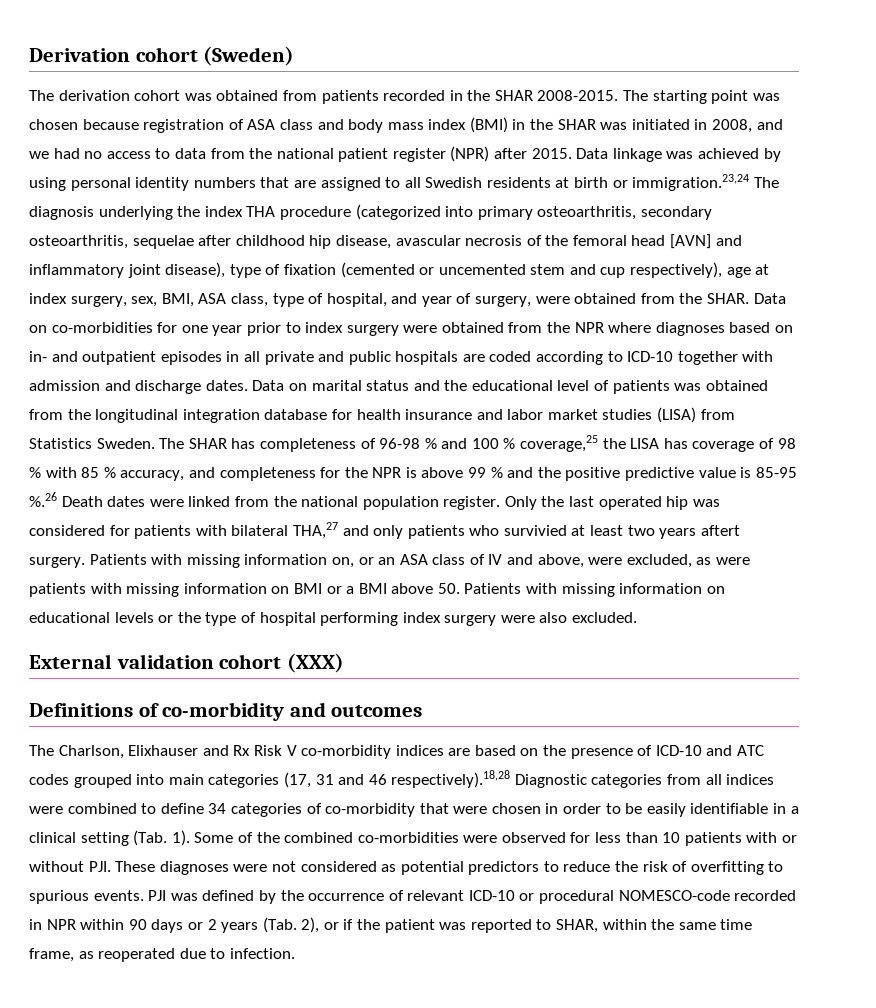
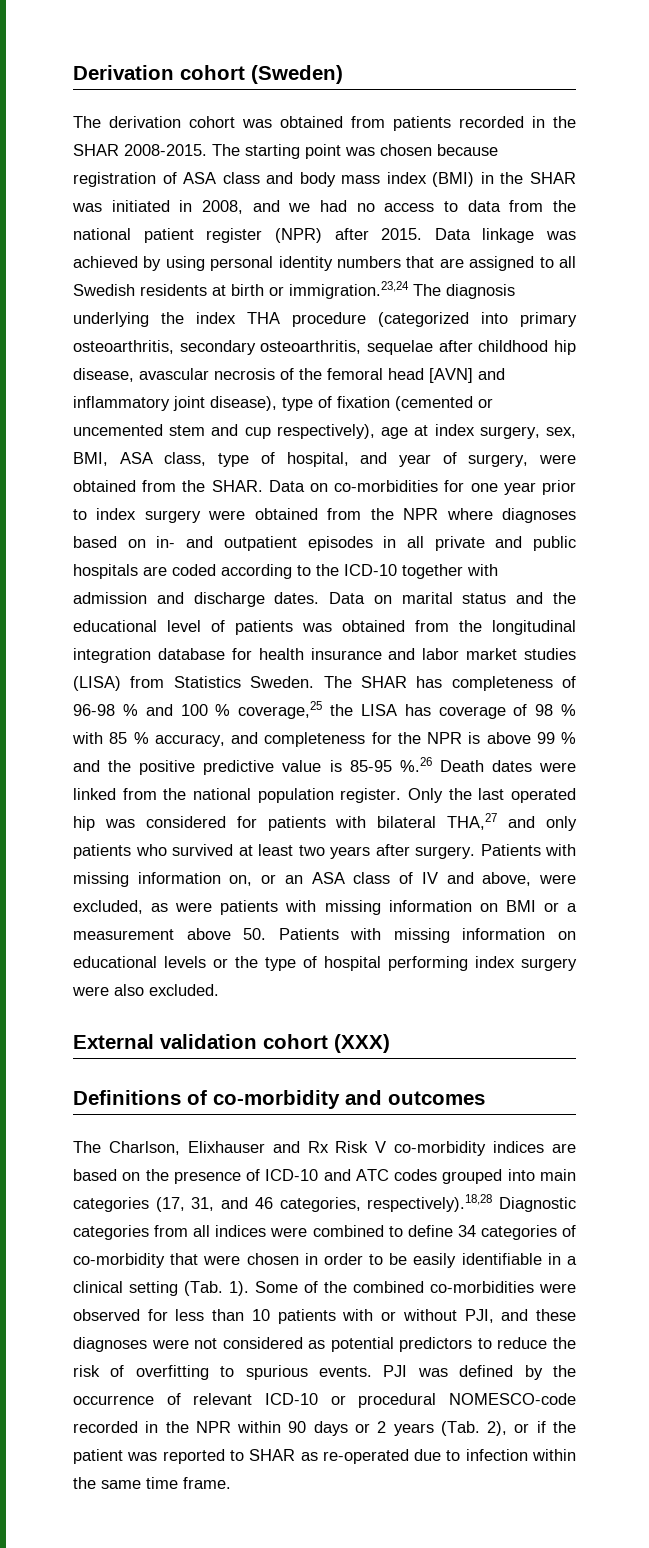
(623, 356) none -> [316,564,339,576] the
[503,525,567,536] survivied -> [172,844,233,856] survived
[700,525,740,536] aftert -> [375,844,410,856] after
[358,583,387,594] BMI -> [73,929,174,940] measurement
[315,774,334,785] 31 -> [191,1197,215,1211] 31,
(387, 779) none -> [279,1197,361,1212] categories,
[88,861,156,872] PJI. These -> [464,1309,577,1323] PJI, and these
(42, 924) none -> [165,1421,189,1433] the
[556,919,753,933] [29,948,295,962] SHAR, within the same time frame, as reoperated due to infection. -> [249,1449,577,1464] [73,1477,231,1489] SHAR as re-operated due to infection within the same time frame.

